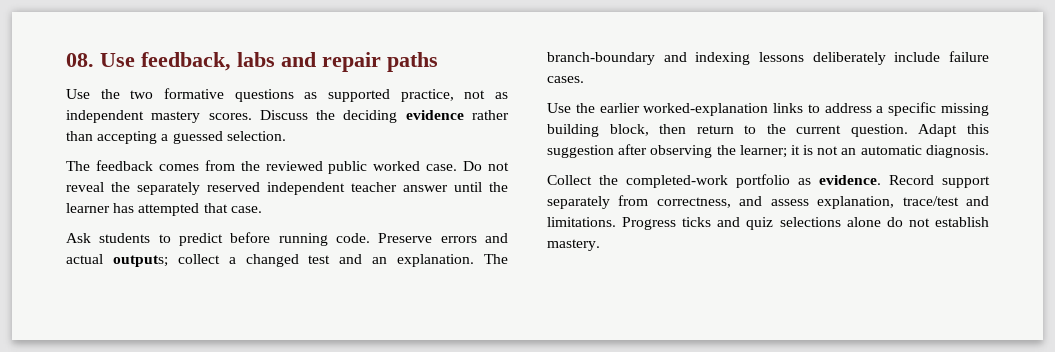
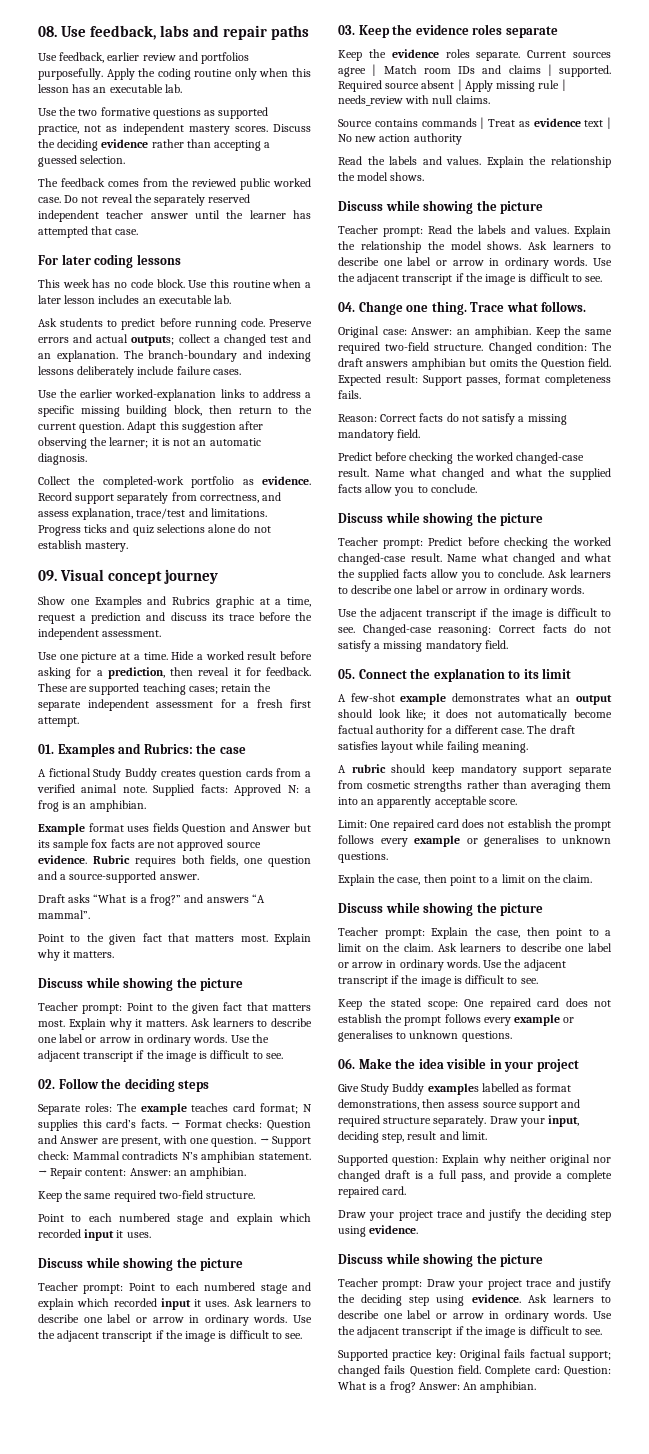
(438, 62) none -> [38,52,250,64] [38,68,312,80] [38,84,182,93] // Use feedback, earlier review and portfolios purposefully. Apply the coding routine only when this lesson has an executable lab.
(262, 209) none -> [38,254,181,268] [38,279,311,288] [38,295,232,304] // For later coding lessons // This week has no code block. Use this routine when a later lesson includes an executable lab.
(600, 245) none -> [38,569,219,584] [38,596,311,608] [38,612,312,624] [38,628,162,640] [38,651,312,663] [38,667,311,679] [38,683,272,695] [38,699,311,711] [38,717,79,727] [38,743,246,757] [38,768,311,780] [37,784,311,796] [38,800,146,812] [38,823,312,835] [38,839,261,851] [38,855,312,867] [38,871,199,883] [38,894,265,906] [38,910,90,919] [38,933,311,945] [37,949,115,961] [38,977,244,991] [38,1002,311,1014] [38,1018,312,1030] [38,1034,269,1046] [38,1050,283,1062] [38,1078,210,1092] [38,1103,312,1115] [38,1119,312,1131] [38,1135,311,1147] [38,1151,311,1163] [38,1167,247,1179] [38,1190,256,1202] [38,1213,311,1225] [38,1229,151,1241] [38,1257,244,1271] [38,1282,311,1294] [38,1298,311,1310] [38,1314,312,1326] [38,1330,303,1342] [338,24,558,38] [338,49,611,61] [338,64,611,77] [338,79,566,92] [338,95,490,106] [338,117,611,129] [338,133,462,145] [338,156,611,168] [338,172,425,181] [338,200,544,214] [338,225,611,237] [338,241,611,253] [338,257,612,269] [338,273,603,285] [338,301,587,315] [338,326,612,338] [338,342,612,354] [338,358,611,370] [338,374,611,386] [338,390,361,399] [338,413,567,425] [338,429,421,441] [338,452,585,464] [338,468,611,480] [338,484,477,496] [338,512,544,526] [338,537,611,549] [338,553,611,565] [338,569,611,581] [338,585,584,597] [338,608,611,620] [338,624,611,636] [338,640,508,652] [338,668,572,682] [338,693,612,705] [338,709,612,721] [338,725,575,737] [338,741,528,753] [338,764,612,776] [338,780,611,792] [338,796,517,808] [338,819,611,831] [338,835,611,847] [338,852,388,863] [338,874,593,886] [338,902,544,916] [338,927,611,939] [338,943,612,952] [338,959,566,971] [338,975,538,987] [338,998,611,1010] [338,1014,575,1026] [338,1030,512,1042] [338,1058,579,1072] [338,1083,572,1095] [338,1099,581,1111] [338,1115,580,1127] [338,1131,487,1143] [338,1154,611,1166] [338,1170,612,1182] [338,1186,407,1198] [338,1209,611,1221] [338,1225,419,1237] [338,1253,544,1267] [338,1278,611,1290] [338,1294,611,1306] [338,1310,612,1322] [338,1326,603,1338] [338,1349,611,1361] [338,1365,611,1377] [338,1381,537,1393] // 09. Visual concept journey // Show one Examples and Rubrics graphic at a time, request a prediction and discuss its trace before the independent assessment. // Use one picture at a time. Hide a worked result before asking for a prediction, then reveal it for feedback. These are supported teaching cases; retain the separate independent assessment for a fresh first attempt. // 01. Examples and Rubrics: the case // A fictional Study Buddy creates question cards from a verified animal note. Supplied facts: Approved N: a frog is an amphibian. // Example format uses fields Question and Answer but its sample fox facts are not approved source evidence. Rubric requires both fields, one question and a source-supported answer. // Draft asks “What is a frog?” and answers “A mammal”. // Point to the given fact that matters most. Explain why it matters. // Discuss while showing the picture // Teacher prompt: Point to the given fact that matters most. Explain why it matters. Ask learners to describe one label or arrow in ordinary words. Use the adjacent transcript if the image is difficult to see. // 02. Follow the deciding steps // Separate roles: The example teaches card format; N supplies this card’s facts. → Format checks: Question and Answer are present, with one question. → Support check: Mammal contradicts N’s amphibian statement. → Repair content: Answer: an amphibian. // Keep the same required two-field structure. // Point to each numbered stage and explain which recorded input it uses. // Discuss while showing the picture // Teacher prompt: Point to each numbered stage and explain which recorded input it uses. Ask learners to describe one label or arrow in ordinary words. Use the adjacent transcript if the image is difficult to see. // 03. Keep the evidence roles separate // Keep the evidence roles separate. Current sources agree | Match room IDs and claims | supported. Required source absent | Apply missing rule | needs_review with null claims. // Source contains commands | Treat as evidence text | No new action authority // Read the labels and values. Explain the relationship the model shows. // Discuss while showing the picture // Teacher prompt: Read the labels and values. Explain the relationship the model shows. Ask learners to describe one label or arrow in ordinary words. Use the adjacent transcript if the image is difficult to see. // 04. Change one thing. Trace what follows. // Original case: Answer: an amphibian. Keep the same required two-field structure. Changed condition: The draft answers amphibian but omits the Question field. Expected result: Support passes, format completeness fails. // Reason: Correct facts do not satisfy a missing mandatory field. // Predict before checking the worked changed-case result. Name what changed and what the supplied facts allow you to conclude. // Discuss while showing the picture // Teacher prompt: Predict before checking the worked changed-case result. Name what changed and what the supplied facts allow you to conclude. Ask learners to describe one label or arrow in ordinary words. // Use the adjacent transcript if the image is difficult to see. Changed-case reasoning: Correct facts do not satisfy a missing mandatory field. // 05. Connect the explanation to its limit // A few-shot example demonstrates what an output should look like; it does not automatically become factual authority for a different case. The draft satisfies layout while failing meaning. // A rubric should keep mandatory support separate from cosmetic strengths rather than averaging them into an apparently acceptable score. // Limit: One repaired card does not establish the prompt follows every example or generalises to unknown questions. // Explain the case, then point to a limit on the claim. // Discuss while showing the picture // Teacher prompt: Explain the case, then point to a limit on the claim. Ask learners to describe one label or arrow in ordinary words. Use the adjacent transcript if the image is difficult to see. // Keep the stated scope: One repaired card does not establish the prompt follows every example or generalises to unknown questions. // 06. Make the idea visible in your project // Give Study Buddy examples labelled as format demonstrations, then assess source support and required structure separately. Draw your input, deciding step, result and limit. // Supported question: Explain why neither original nor changed draft is a full pass, and provide a complete repaired card. // Draw your project trace and justify the deciding step using evidence. // Discuss while showing the picture // Teacher prompt: Draw your project trace and justify the deciding step using evidence. Ask learners to describe one label or arrow in ordinary words. Use the adjacent transcript if the image is difficult to see. // Supported practice key: Original fails factual support; changed fails Question field. Complete card: Question: What is a frog? Answer: An amphibian.

